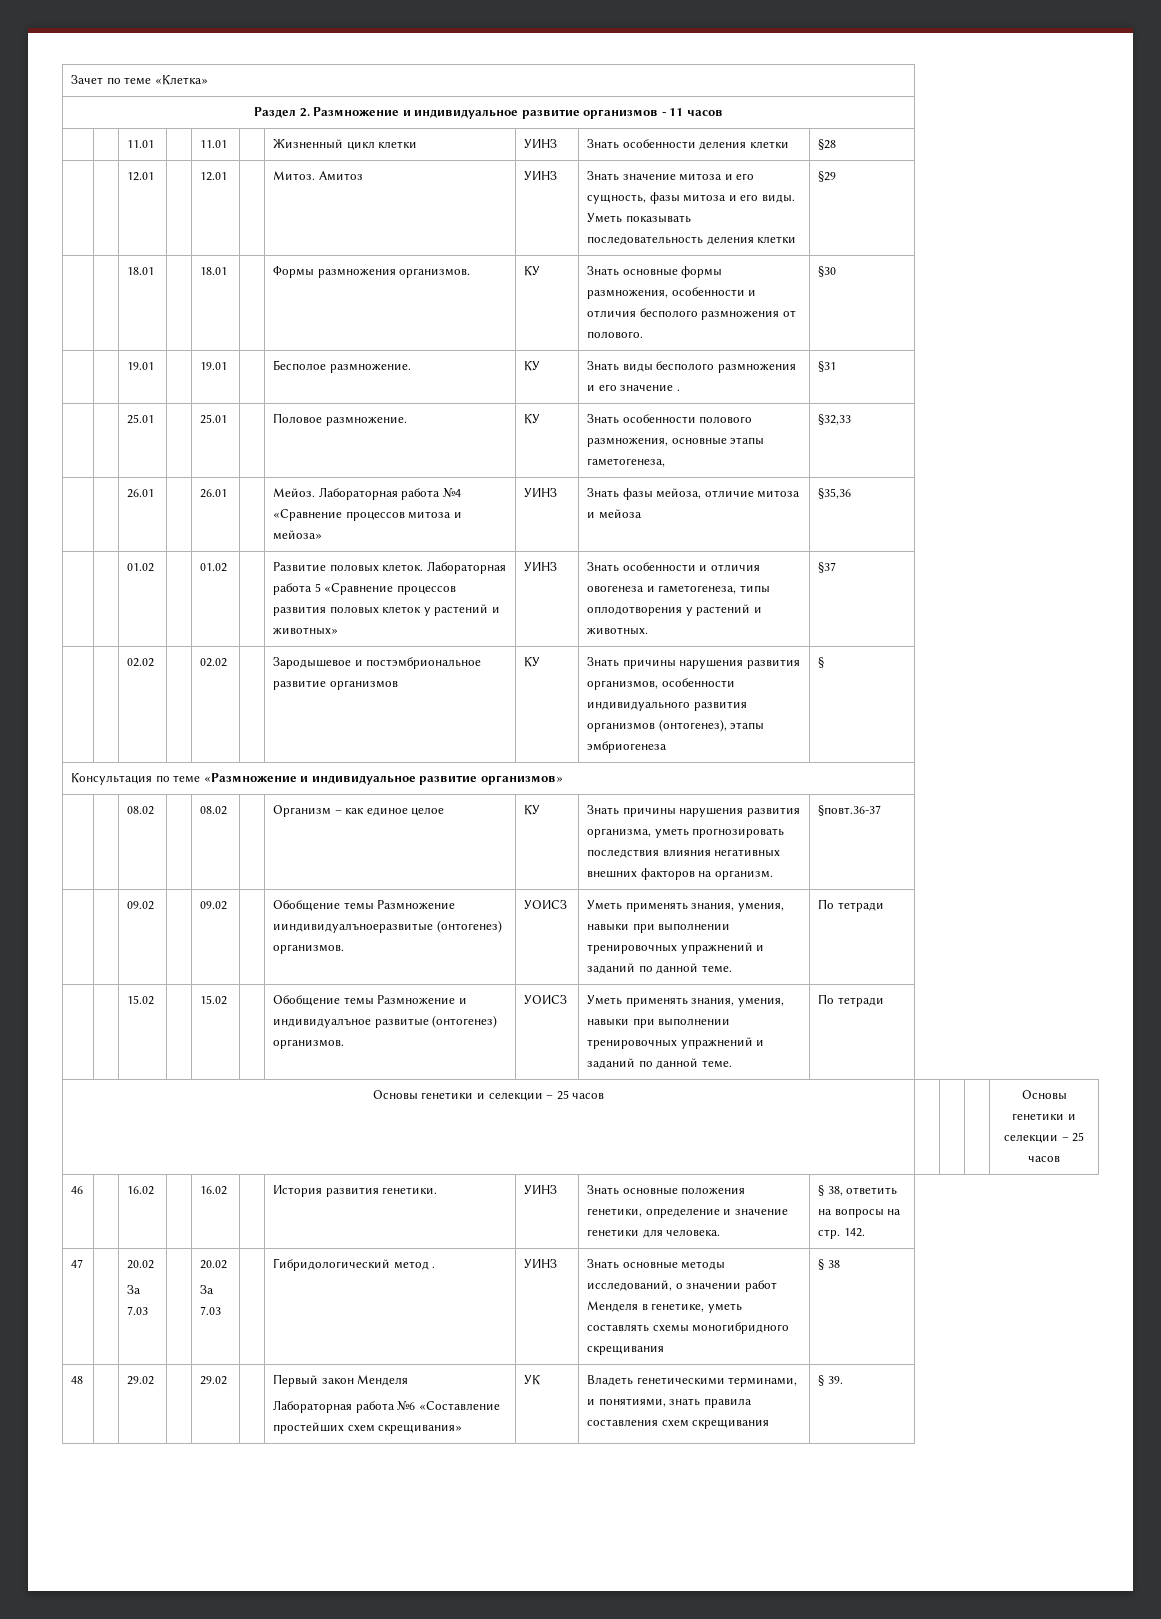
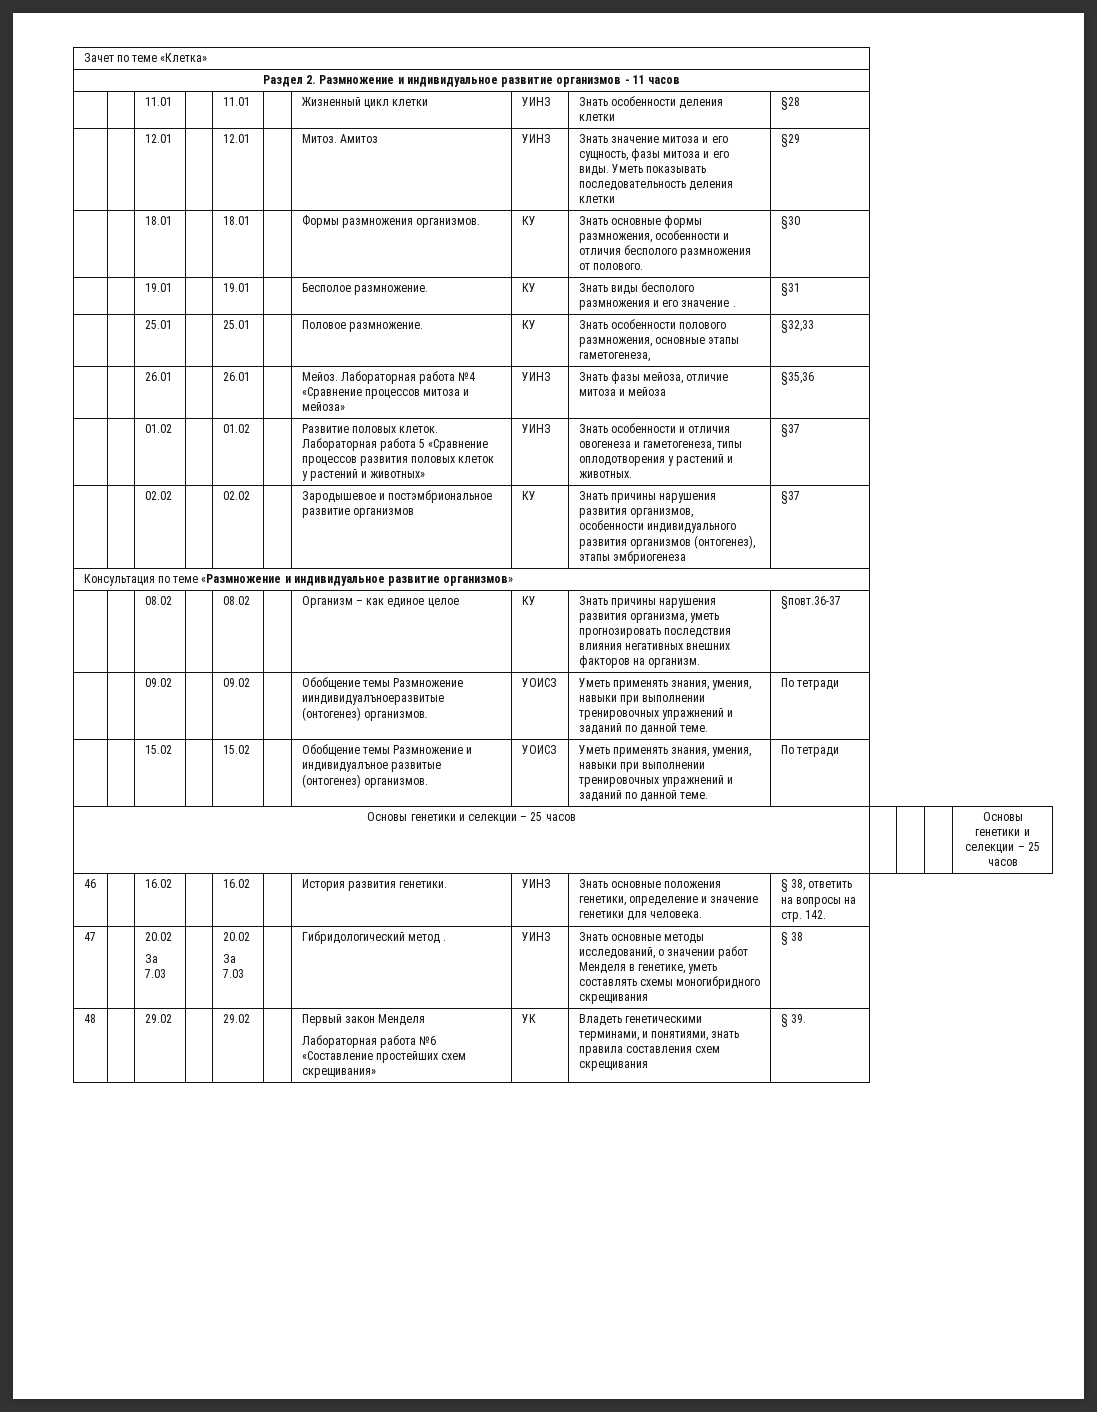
[818,657,825,668] § -> [780,491,800,504] §37

